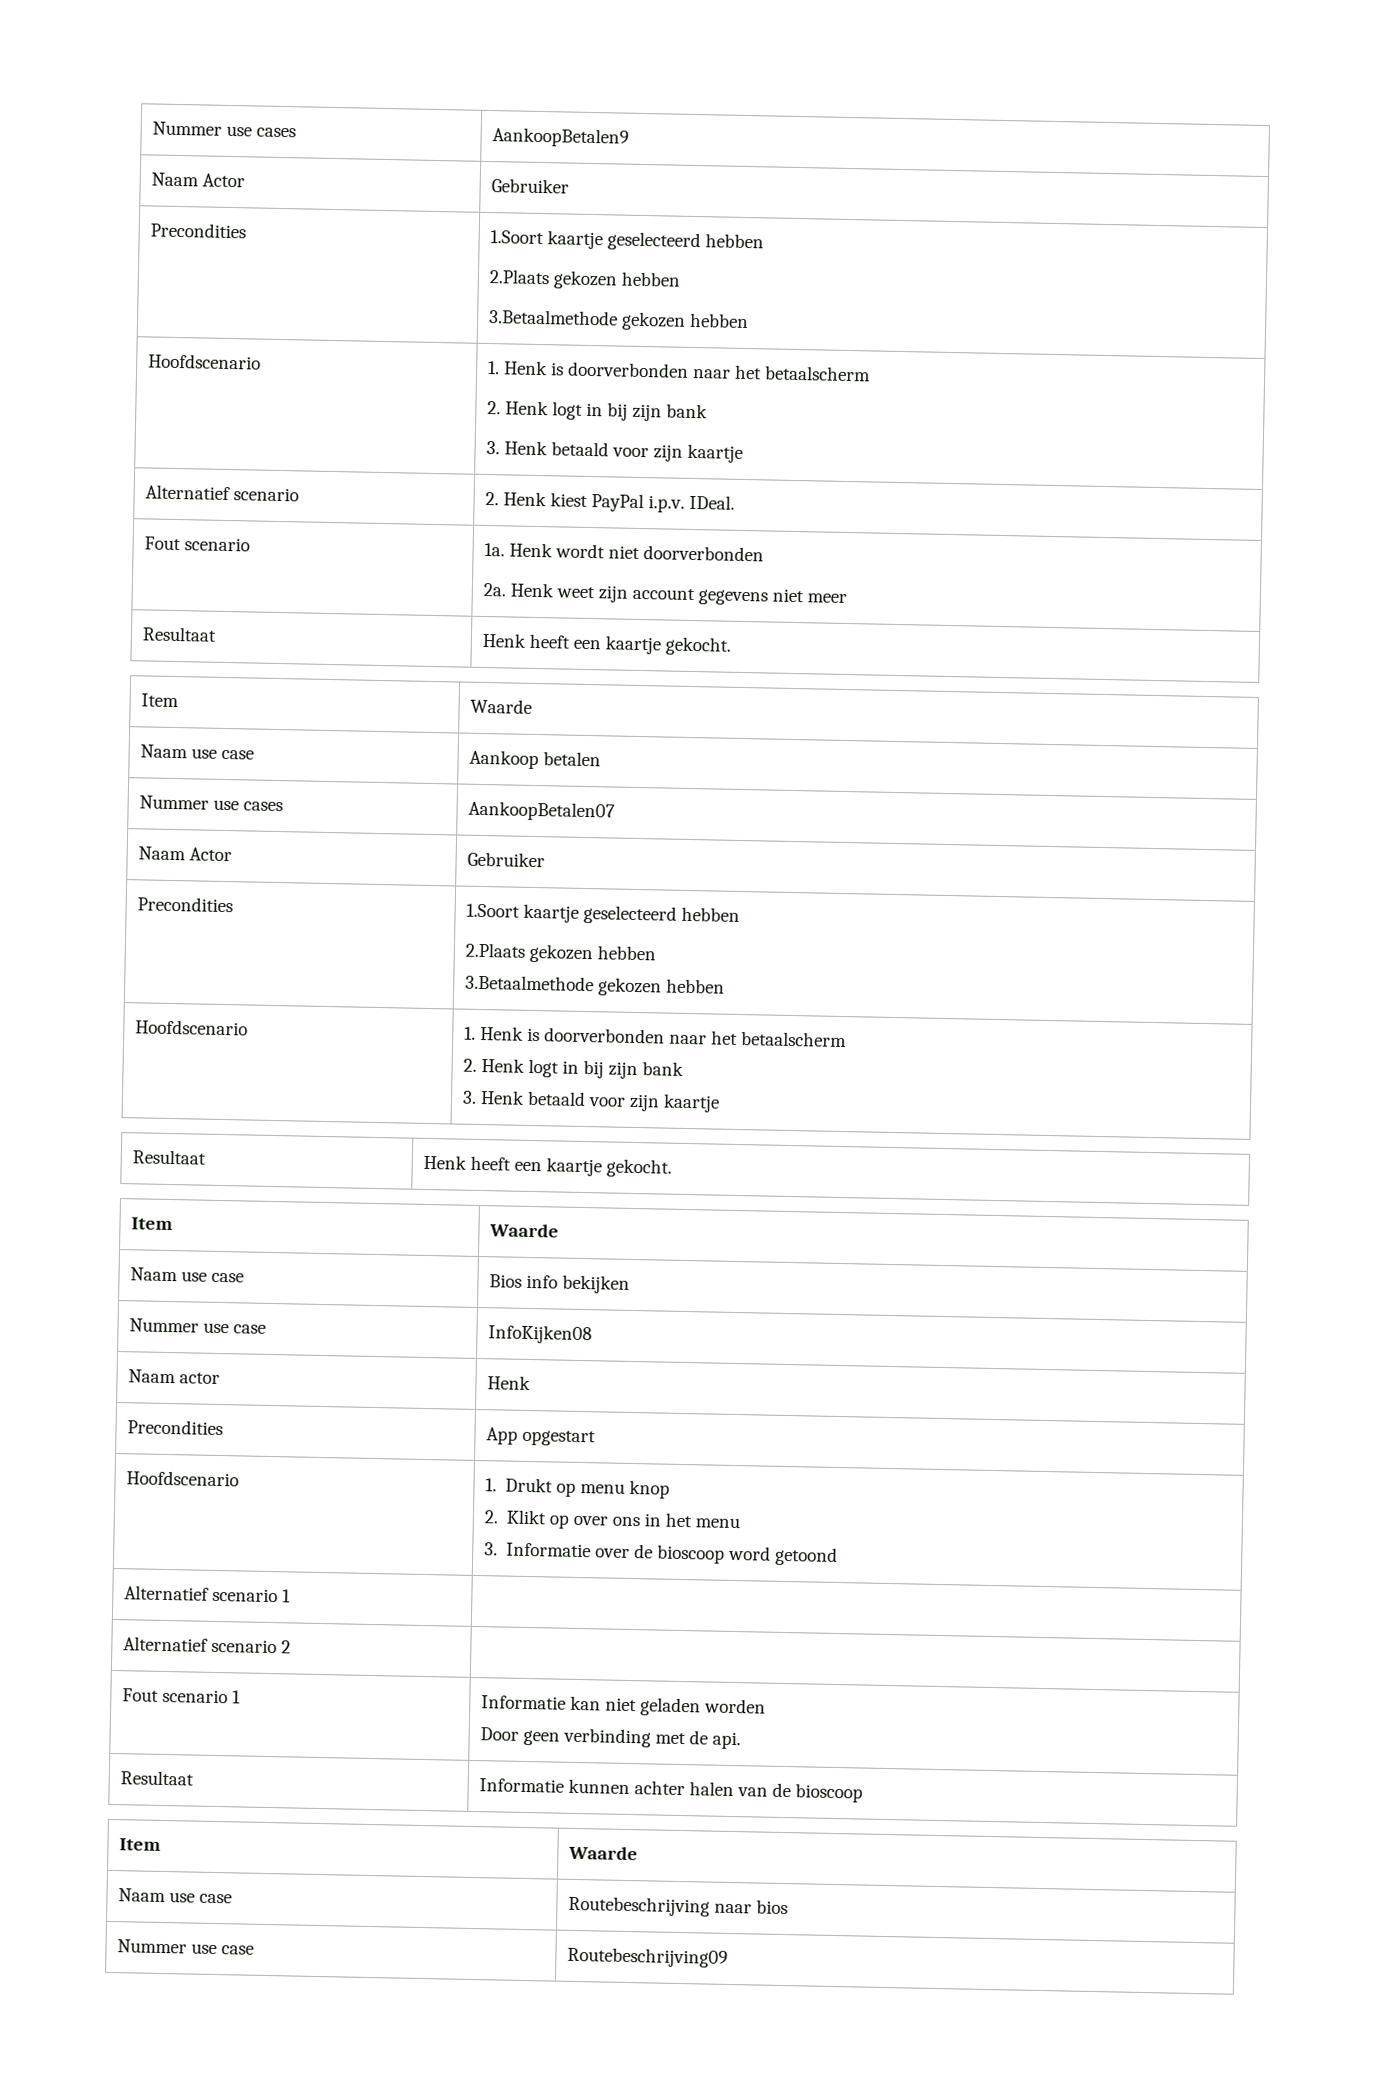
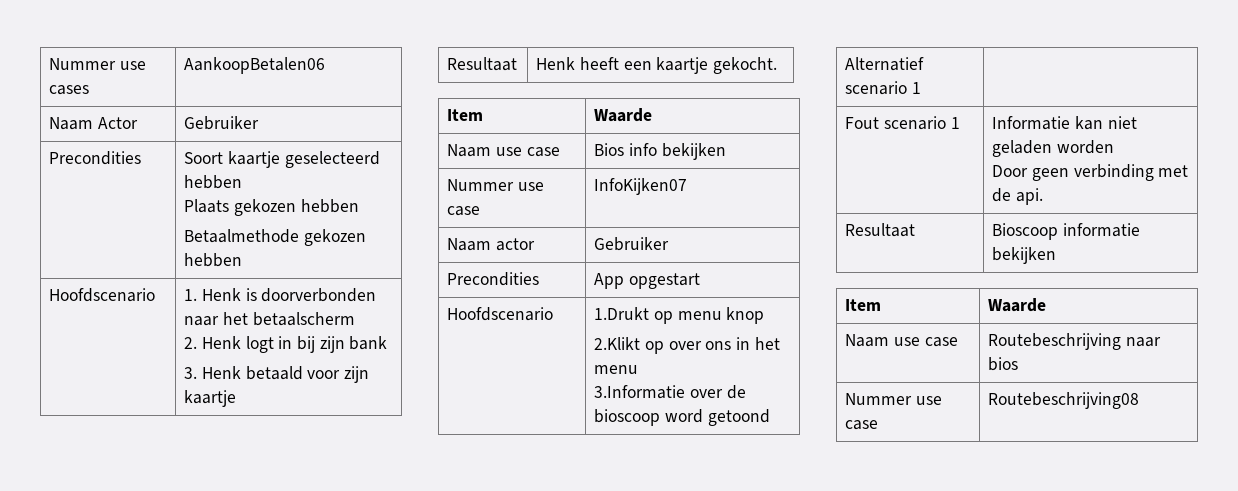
[152,121,297,138] [492,127,630,148] [151,172,246,188] [491,178,570,194] [150,222,247,239] [490,230,765,252] [489,269,682,290] [489,309,750,331] [148,353,262,370] [488,360,872,382] [487,400,709,422] [486,440,744,463] [145,484,300,502] [485,491,736,513] [144,536,251,552] [484,542,765,562] [483,582,848,606] [142,626,218,642] [482,632,732,656] [141,693,180,708] [470,698,533,714] [140,744,255,760] [469,749,602,770] [139,795,284,812] [468,800,616,822] [138,846,233,862] [467,851,546,868] [137,896,234,913] [466,903,741,925] [465,942,657,964] [465,974,595,992] Nummer use cases | AankoopBetalen9 // Naam Actor | Gebruiker // Precondities | 1.Soort kaartje geselecteerd hebben // 2.Plaats gekozen hebben // 3.Betaalmethode gekozen hebben // Hoofdscenario | 1. Henk is doorverbonden naar het betaalscherm // 2. Henk logt in bij zijn bank // 3. Henk betaald voor zijn kaartje // Alternatief scenario | 2. Henk kiest PayPal i.p.v. IDeal. // Fout scenario | 1a. Henk wordt niet doorverbonden // 2a. Henk weet zijn account gegevens niet meer // Resultaat | Henk heeft een kaartje gekocht. // Item | Waarde // Naam use case | Aankoop betalen // Nummer use cases | AankoopBetalen07 // Naam Actor | Gebruiker // Precondities | 1.Soort kaartje geselecteerd hebben // 2.Plaats gekozen hebben // 3.Betaalmethode -> [49,58,146,70] [49,85,90,95] [184,57,326,74] [49,117,138,130] [184,116,260,130] [49,151,142,165] [184,151,380,168] [184,175,243,189] [184,199,359,216] [184,229,300,243] Nummer use cases | AankoopBetalen06 // Naam Actor | Gebruiker // Precondities | Soort kaartje geselecteerd hebben // Plaats gekozen hebben // Betaalmethode
[488,1324,593,1345] InfoKijken08 -> [594,178,688,195] InfoKijken07
[487,1375,532,1391] Henk -> [594,237,670,251] Gebruiker
[485,1477,554,1493] 1. Drukt -> [594,307,650,320] 1.Drukt
[484,1509,548,1525] 2. Klikt -> [594,337,641,350] 2.Klikt
[484,1542,592,1558] 3. Informatie -> [594,385,686,399] 3.Informatie
[123,1636,292,1654] // Alternatief scenario 2 | -> (921, 88) none
[479,1778,864,1803] Informatie kunnen achter halen van de bioscoop -> [992,223,1140,240] [992,247,1057,264] Bioscoop informatie bekijken
[567,1946,729,1968] Routebeschrijving09 -> [988,392,1140,409] Routebeschrijving08

